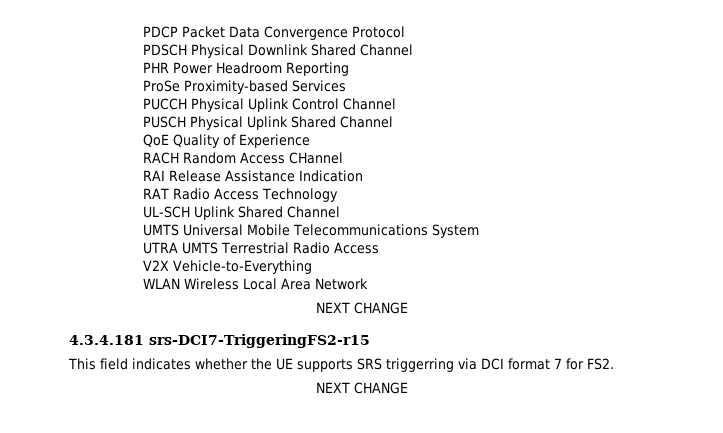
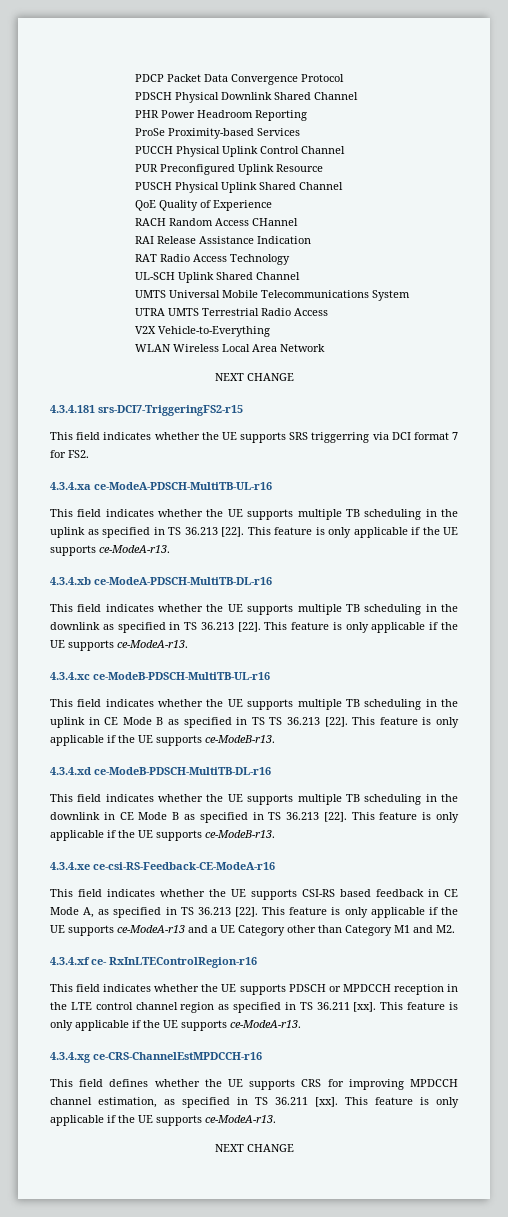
(396, 104) none -> [135,164,324,175] // PUR Preconfigured Uplink Resource
(614, 364) none -> [50,482,272,490] [50,509,459,520] [50,527,458,538] [50,545,170,556] [50,577,272,585] [50,604,459,615] [50,622,459,633] [50,640,188,651] [50,672,270,680] [50,699,459,710] [50,717,460,728] [50,735,275,746] [50,767,271,775] [50,794,459,805] [50,812,459,823] [50,830,275,841] [50,862,275,870] [50,889,458,900] [50,907,459,918] [50,925,455,936] [50,957,257,968] [50,984,458,995] [50,1002,459,1013] [50,1020,301,1031] [50,1052,262,1063] [50,1079,458,1090] [50,1097,459,1108] [50,1115,276,1126] // 4.3.4.xa ce-ModeA-PDSCH-MultiTB-UL-r16 // This field indicates whether the UE supports multiple TB scheduling in the uplink as specified in TS 36.213 [22]. This feature is only applicable if the UE supports ce-ModeA-r13. // 4.3.4.xb ce-ModeA-PDSCH-MultiTB-DL-r16 // This field indicates whether the UE supports multiple TB scheduling in the downlink as specified in TS 36.213 [22]. This feature is only applicable if the UE supports ce-ModeA-r13. // 4.3.4.xc ce-ModeB-PDSCH-MultiTB-UL-r16 // This field indicates whether the UE supports multiple TB scheduling in the uplink in CE Mode B as specified in TS TS 36.213 [22]. This feature is only applicable if the UE supports ce-ModeB-r13. // 4.3.4.xd ce-ModeB-PDSCH-MultiTB-DL-r16 // This field indicates whether the UE supports multiple TB scheduling in the downlink in CE Mode B as specified in TS 36.213 [22]. This feature is only applicable if the UE supports ce-ModeB-r13. // 4.3.4.xe ce-csi-RS-Feedback-CE-ModeA-r16 // This field indicates whether the UE supports CSI-RS based feedback in CE Mode A, as specified in TS 36.213 [22]. This feature is only applicable if the UE supports ce-ModeA-r13 and a UE Category other than Category M1 and M2. // 4.3.4.xf ce- RxInLTEControlRegion-r16 // This field indicates whether the UE supports PDSCH or MPDCCH reception in the LTE control channel region as specified in TS 36.211 [xx]. This feature is only applicable if the UE supports ce-ModeA-r13. // 4.3.4.xg ce-CRS-ChannelEstMPDCCH-r16 // This field defines whether the UE supports CRS for improving MPDCCH channel estimation, as specified in TS 36.211 [xx]. This feature is only applicable if the UE supports ce-ModeA-r13.

